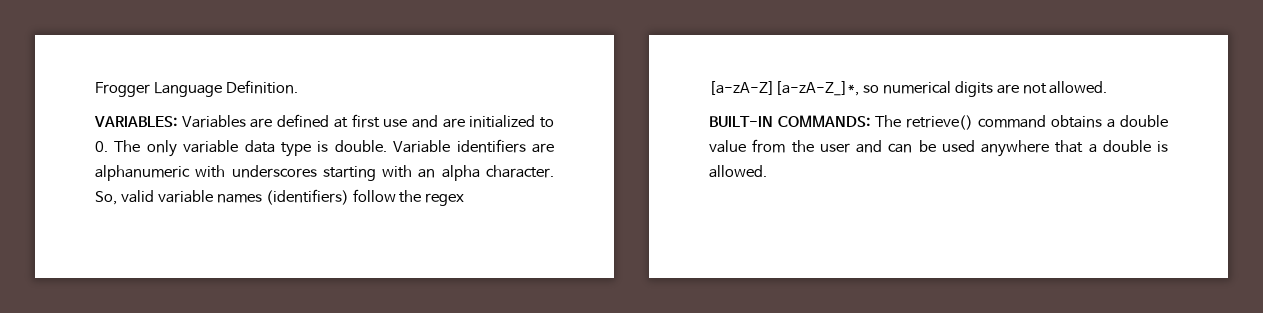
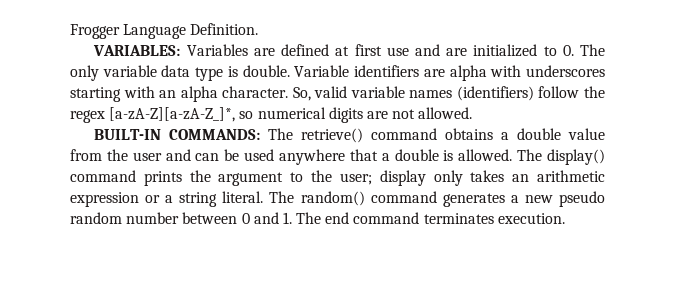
[95,165,190,181] alphanumeric -> [449,65,487,81] alpha
(767, 171) none -> [517,149,605,165] [70,170,605,186] [70,191,606,207] [70,212,565,224] The display() command prints the argument to the user; display only takes an arithmetic expression or a string literal. The random() command generates a new pseudo random number between 0 and 1. The end command terminates execution.

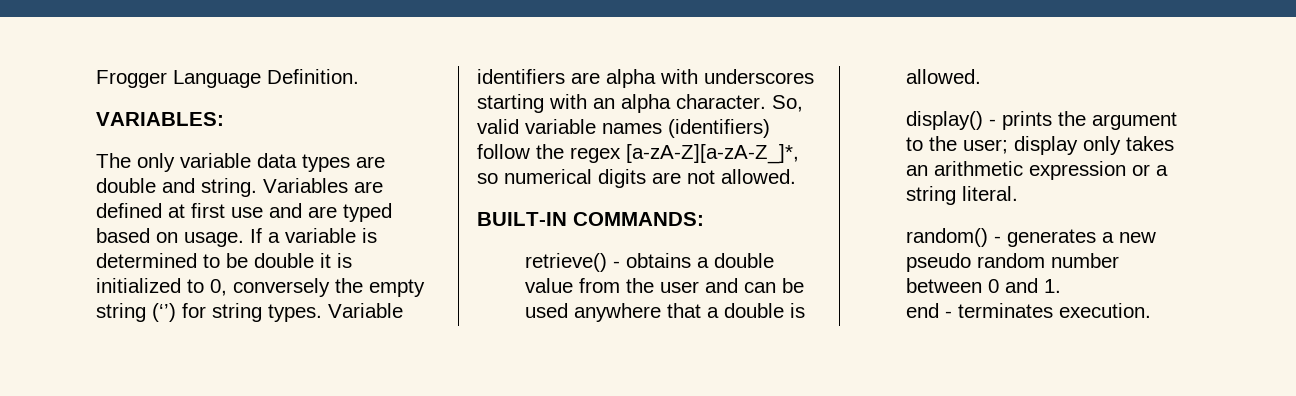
(181, 50) none -> [96,153,385,172] [96,178,257,197] // The only variable data types are double and string.
[473,44,605,57] [70,65,290,81] initialized to 0. The only variable data type is double. -> [343,203,392,222] [96,228,377,247] [96,253,352,268] [96,278,425,297] [96,303,322,322] typed based on usage. If a variable is determined to be double it is initialized to 0, conversely the empty string (‘’) for string types.
[268,128,438,143] The retrieve() command -> [525,253,621,272] // retrieve() -
[517,149,605,165] [70,170,136,182] The display() command -> [906,111,997,130] // display() -
[269,191,437,206] The random() command -> [906,228,1002,247] // random() -
[296,212,420,224] The end command -> [906,303,953,318] // end -

